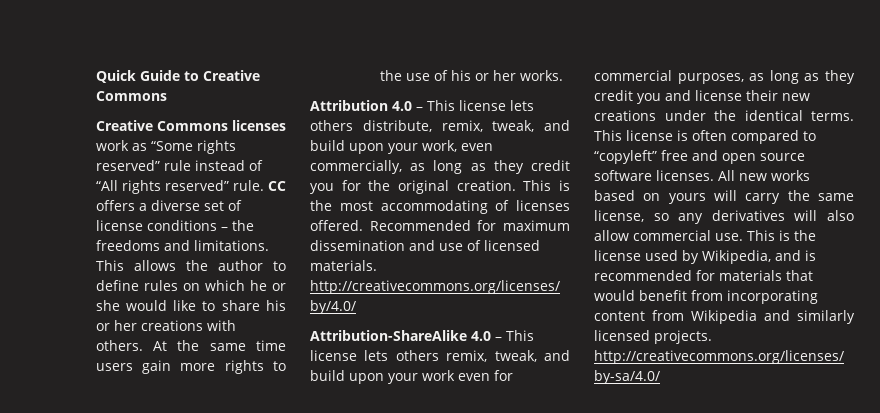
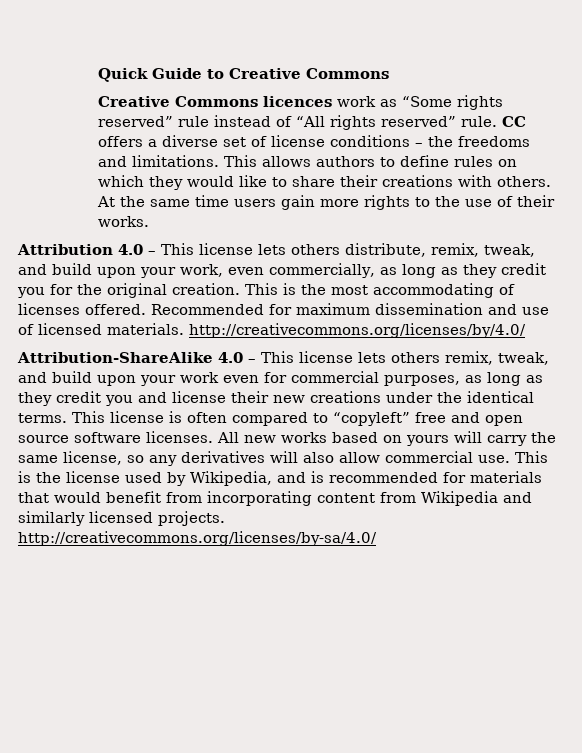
[232,120,286,131] licenses -> [263,96,333,107] licences
[185,260,263,271] the author -> [316,156,376,167] authors
[249,280,286,291] [95,300,120,311] he or she -> [149,176,184,190] they
[266,300,286,311] [95,320,137,331] his or her -> [340,175,379,187] their
[450,70,516,81] his or her -> [517,195,556,207] their

